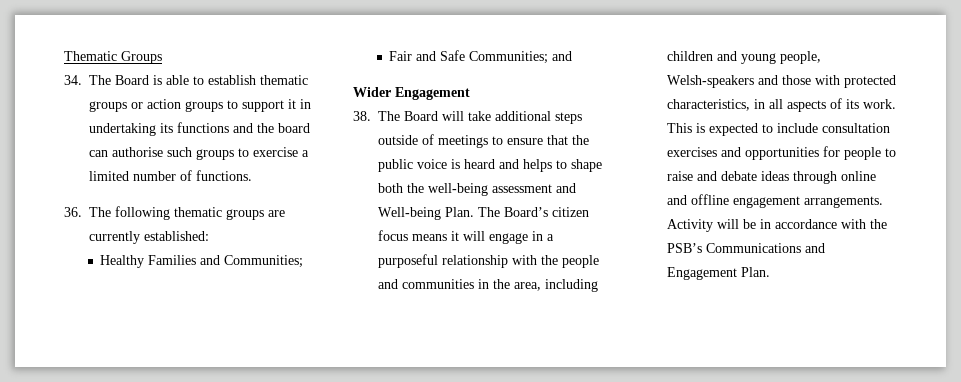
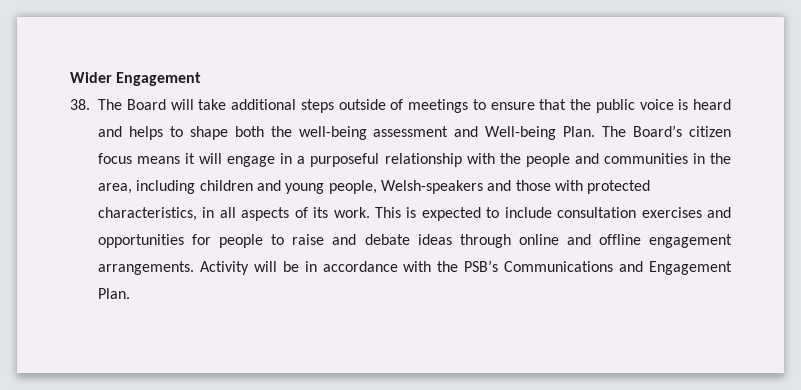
[64,51,162,64] [64,75,308,85] [89,99,311,112] [89,122,310,136] [89,147,309,160] [89,170,252,181] [64,206,285,220] [89,231,209,244] [100,255,304,268] [389,50,573,64] Thematic Groups // 34. The Board is able to establish thematic groups or action groups to support it in undertaking its functions and the board can authorise such groups to exercise a limited number of functions. // 36. The following thematic groups are currently established: // Healthy Families and Communities; // Fair and Safe Communities; and // -> (70, 77) none

